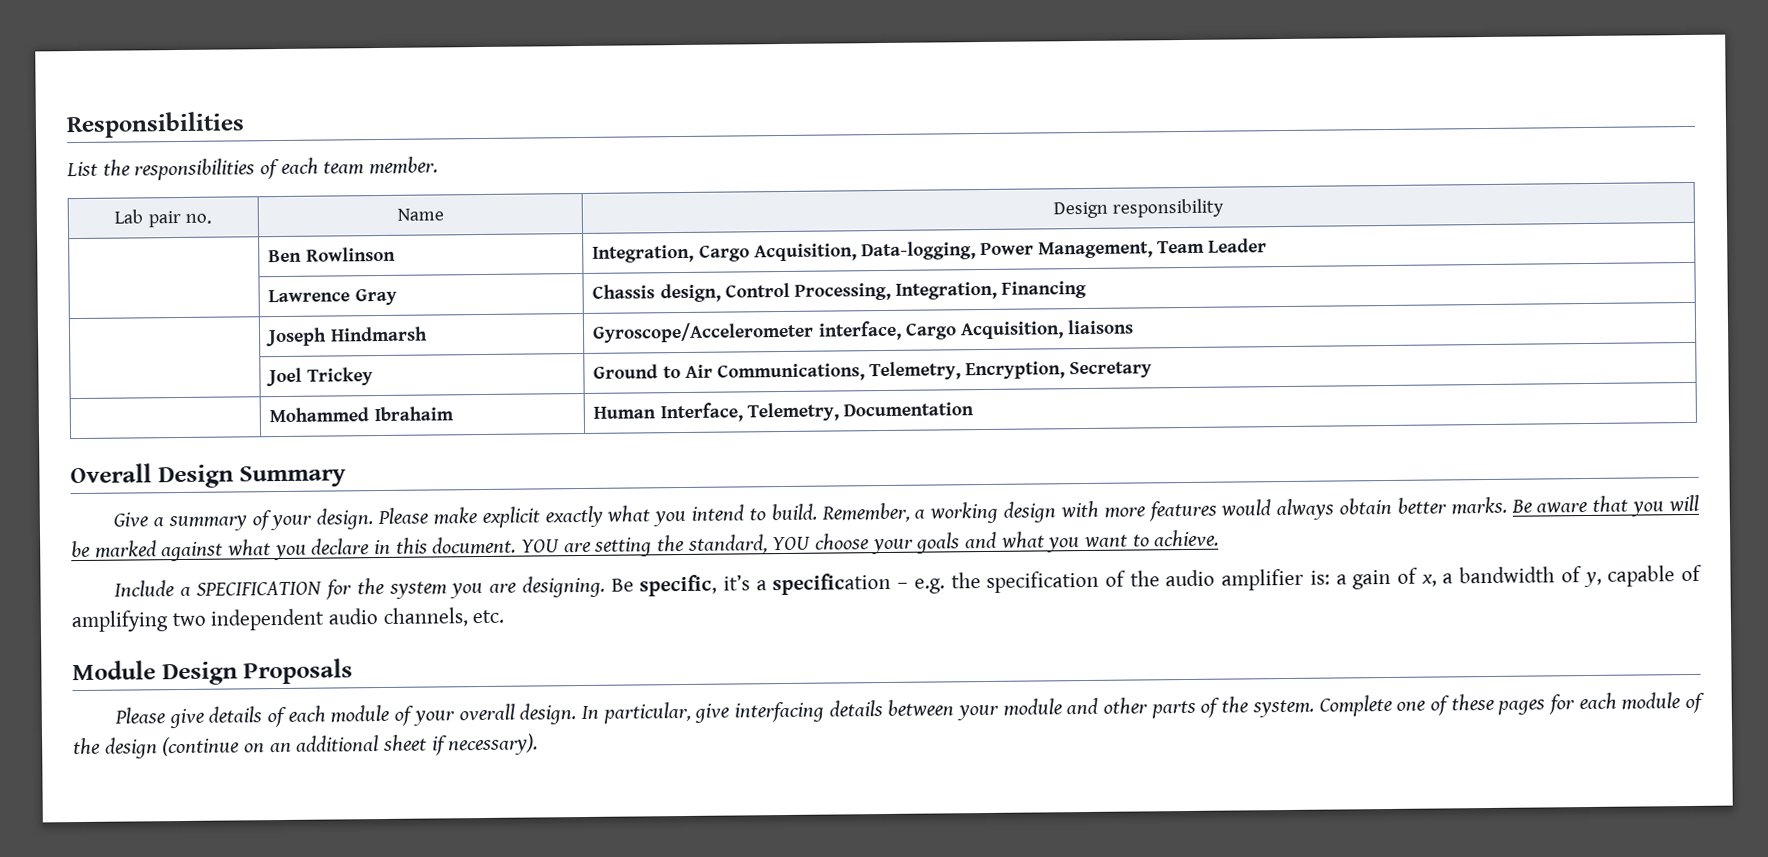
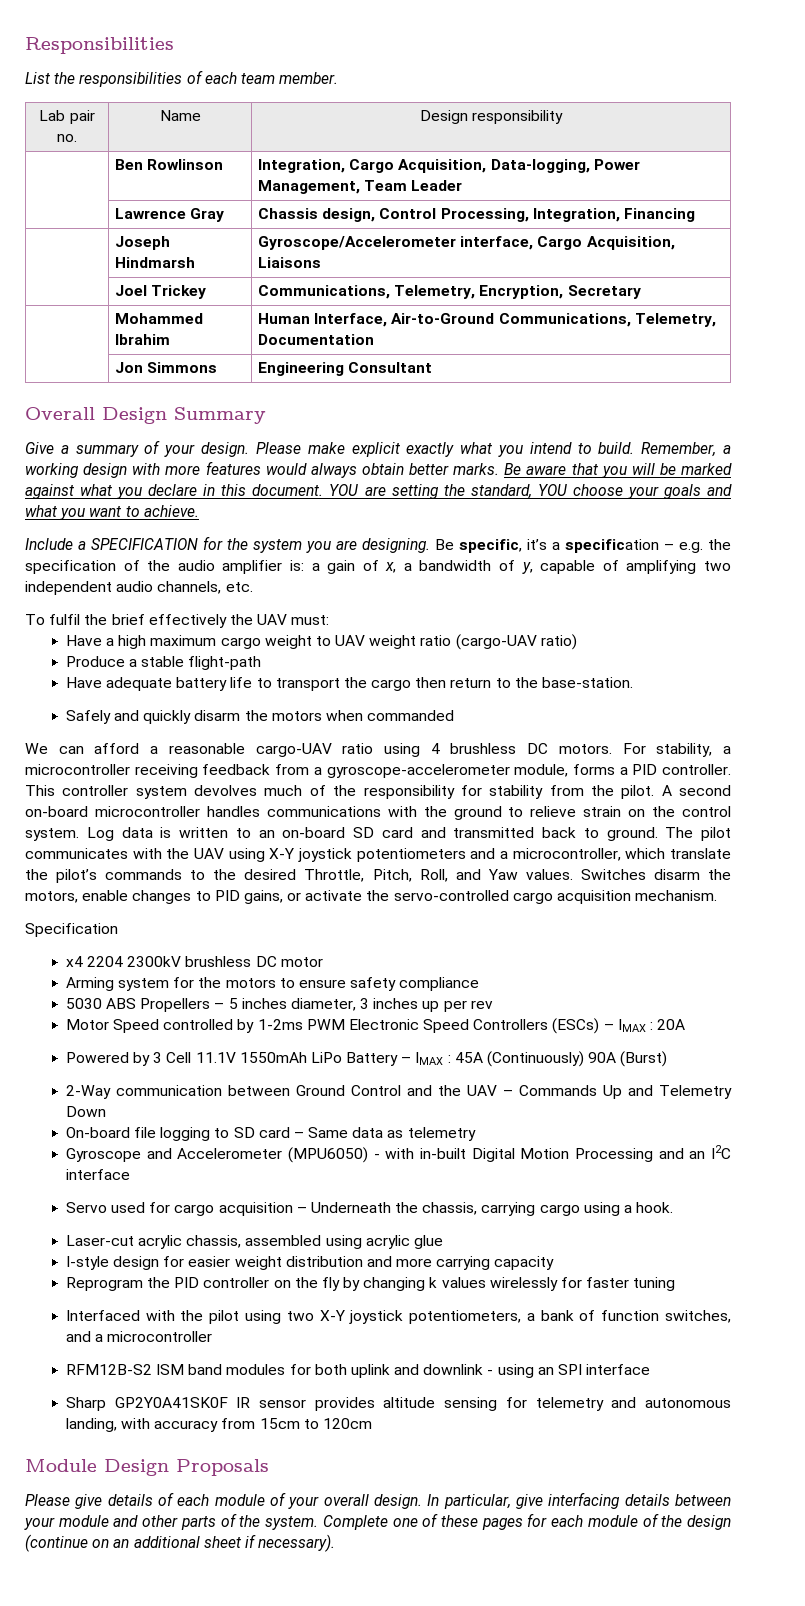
[1066,319,1134,335] liaisons -> [258,257,322,268] Liaisons
[593,364,713,379] Ground to Air -> (207, 292) none
[373,406,454,422] Ibrahaim -> [115,334,171,345] Ibrahim
(743, 412) none -> [391,313,631,327] Air-to-Ground Communications,
(974, 409) none -> [115,362,218,373] [258,362,433,376] // | Jon Simmons | Engineering Consultant
(505, 616) none -> [25,614,330,628] [65,634,577,650] [65,656,262,670] [65,677,634,691] [65,710,455,724] [25,743,731,757] [25,764,732,778] [25,785,731,799] [25,806,731,820] [25,827,731,841] [25,848,731,862] [25,869,731,883] [25,890,718,904] [25,923,118,937] [65,956,323,967] [65,977,480,991] [65,998,493,1012] [65,1018,686,1034] [65,1051,668,1067] [65,1085,732,1099] [65,1106,106,1117] [65,1127,476,1141] [65,1145,732,1163] [65,1169,130,1180] [65,1202,674,1216] [65,1235,443,1249] [65,1256,555,1270] [65,1277,676,1291] [65,1310,732,1324] [65,1331,213,1342] [65,1364,651,1378] [65,1397,731,1411] [65,1418,372,1432] // To fulfil the brief effectively the UAV must: // Have a high maximum cargo weight to UAV weight ratio (cargo-UAV ratio) // Produce a stable flight-path // Have adequate battery life to transport the cargo then return to the base-station. // Safely and quickly disarm the motors when commanded // We can afford a reasonable cargo-UAV ratio using 4 brushless DC motors. For stability, a microcontroller receiving feedback from a gyroscope-accelerometer module, forms a PID controller. This controller system devolves much of the responsibility for stability from the pilot. A second on-board microcontroller handles communications with the ground to relieve strain on the control system. Log data is written to an on-board SD card and transmitted back to ground. The pilot communicates with the UAV using X-Y joystick potentiometers and a microcontroller, which translate the pilot’s commands to the desired Throttle, Pitch, Roll, and Yaw values. Switches disarm the motors, enable changes to PID gains, or activate the servo-controlled cargo acquisition mechanism. // Specification // x4 2204 2300kV brushless DC motor // Arming system for the motors to ensure safety compliance // 5030 ABS Propellers – 5 inches diameter, 3 inches up per rev // Motor Speed controlled by 1-2ms PWM Electronic Speed Controllers (ESCs) – IMAX : 20A // Powered by 3 Cell 11.1V 1550mAh LiPo Battery – IMAX : 45A (Continuously) 90A (Burst) // 2-Way communication between Ground Control and the UAV – Commands Up and Telemetry Down // On-board file logging to SD card – Same data as telemetry // Gyroscope and Accelerometer (MPU6050) - with in-built Digital Motion Processing and an I2C interface // Servo used for cargo acquisition – Underneath the chassis, carrying cargo using a hook. // Laser-cut acrylic chassis, assembled using acrylic glue // I-style design for easier weight distribution and more carrying capacity // Reprogram the PID controller on the fly by changing k values wirelessly for faster tuning // Interfaced with the pilot using two X-Y joystick potentiometers, a bank of function switches, and a microcontroller // RFM12B-S2 ISM band modules for both uplink and downlink - using an SPI interface // Sharp GP2Y0A41SK0F IR sensor provides altitude sensing for telemetry and autonomous landing, with accuracy from 15cm to 120cm

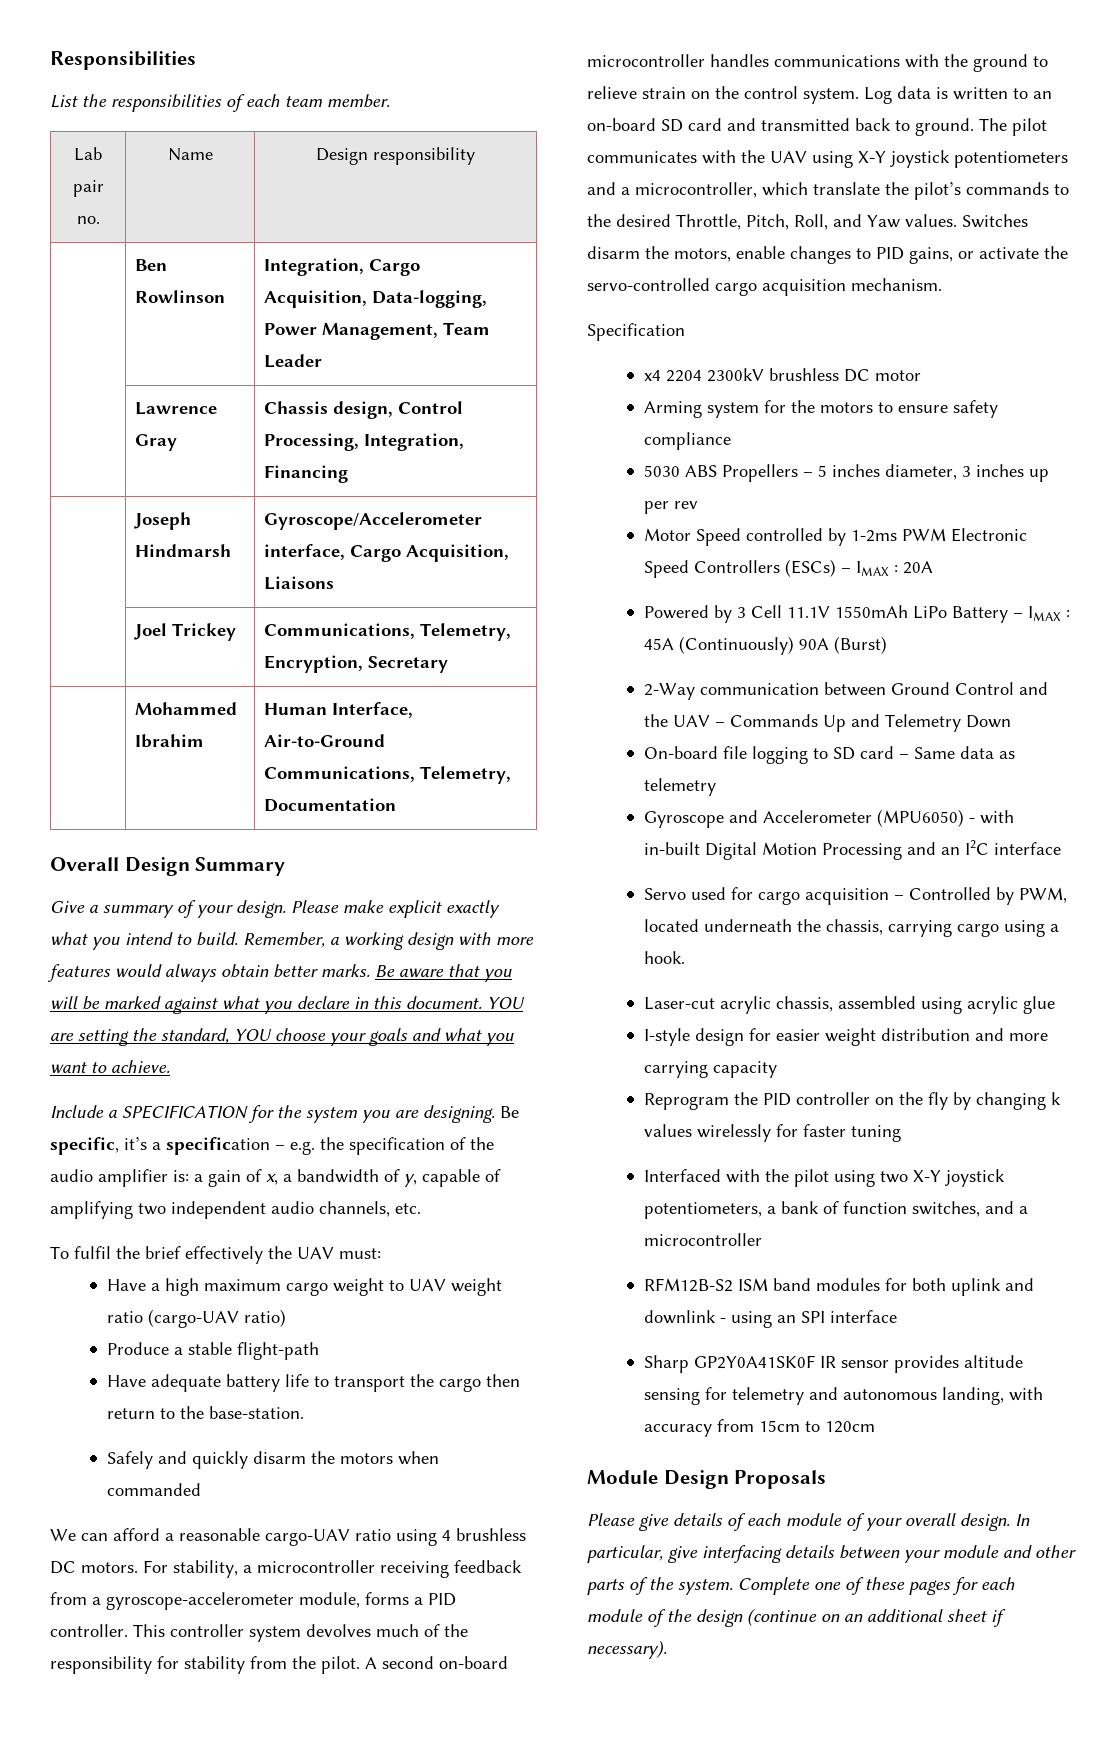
[115,362,218,373] [258,362,433,376] // | Jon Simmons | Engineering Consultant -> (396, 805) none
[310,1202,391,1213] Underneath -> [909,887,1068,905] [644,919,793,932] Controlled by PWM, located underneath

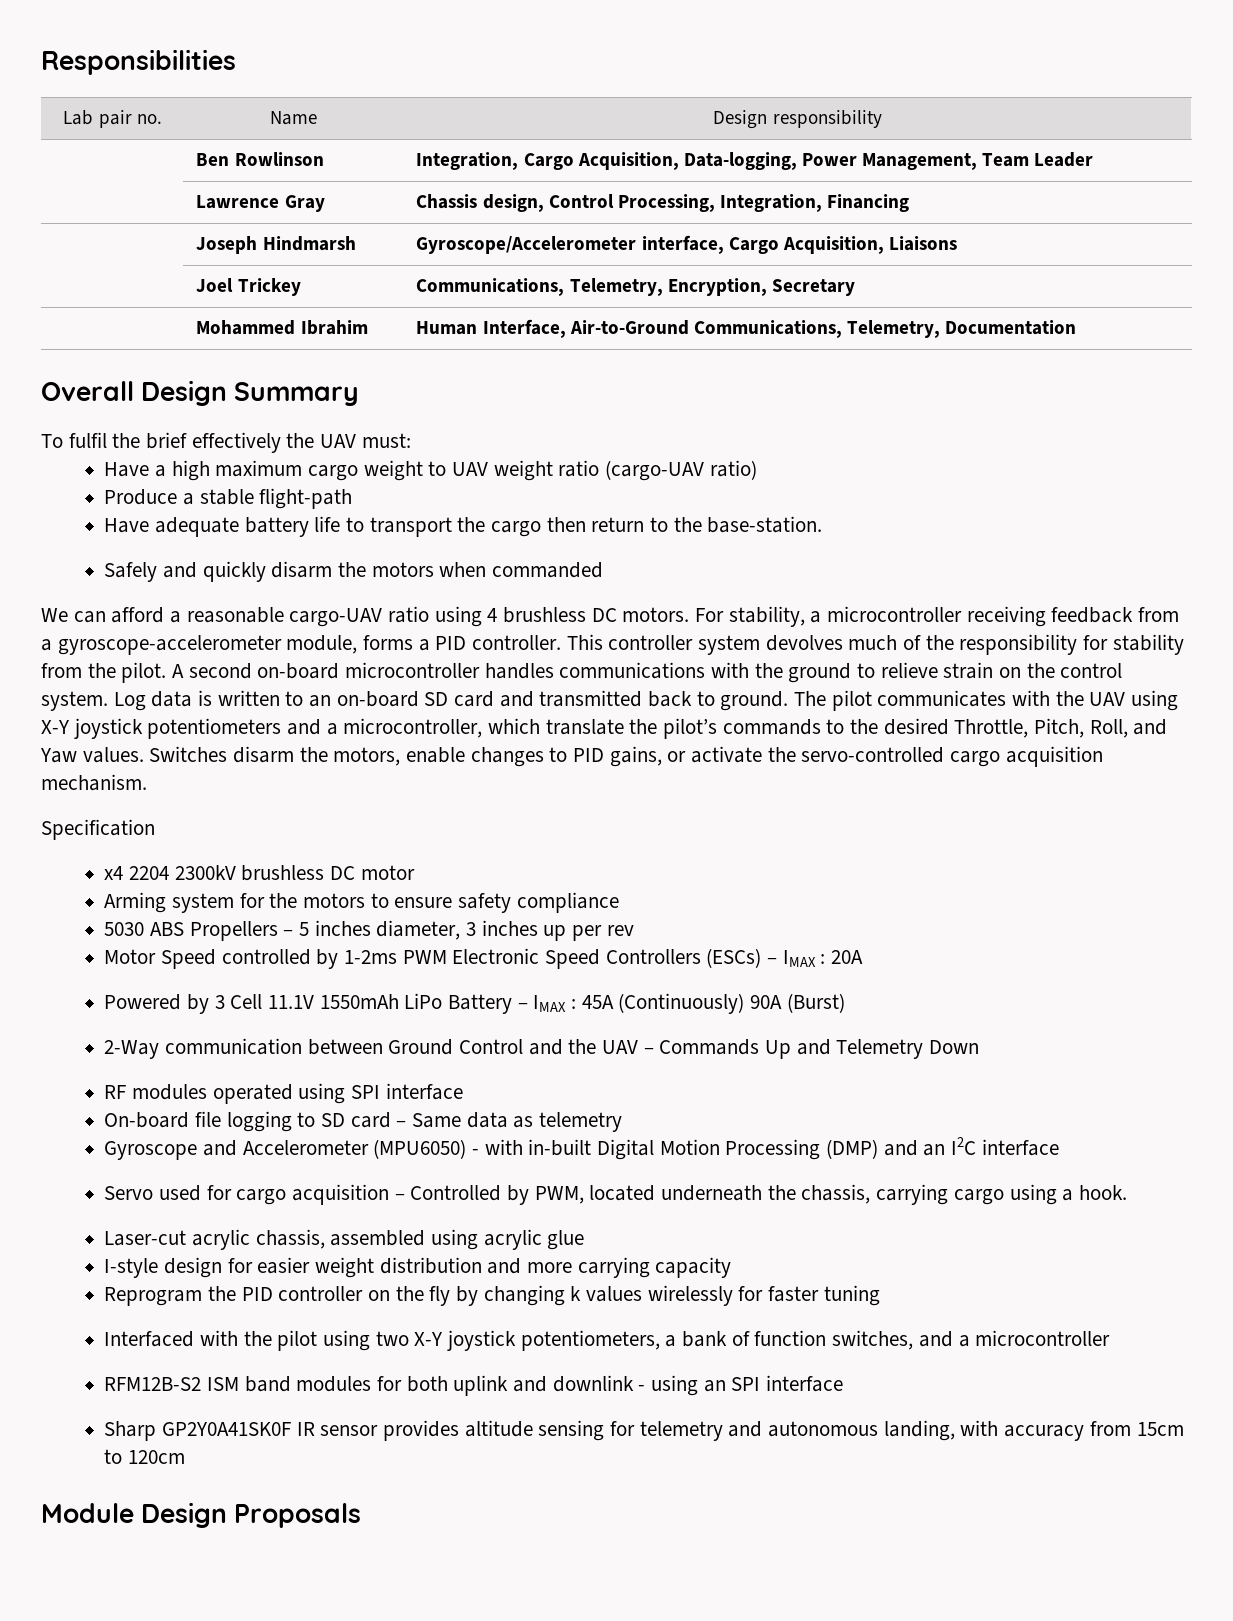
[50,94,390,112] // List the responsibilities of each team member. -> (236, 62) none
[50,900,500,918] [50,932,534,950] [47,964,512,982] [50,996,525,1014] [50,1028,514,1046] [50,1060,170,1073] [50,1105,519,1123] [50,1137,494,1155] [50,1169,501,1187] [50,1201,421,1219] // Give a summary of your design. Please make explicit exactly what you intend to build. Remember, a working design with more features would always obtain better marks. Be aware that you will be marked against what you declare in this document. YOU are setting the standard, YOU choose your goals and what you want to achieve. // Include a SPECIFICATION for the system you are designing. Be specific, it’s a specification – e.g. the specification of the audio amplifier is: a gain of x, a bandwidth of y, capable of amplifying two independent audio channels, etc. -> (360, 394) none
(1012, 721) none -> [104,1083,463,1104] // RF modules operated using SPI interface
(903, 851) none -> [826,1139,879,1159] (DMP)
[587,1513,1030,1531] [587,1545,1076,1563] [587,1577,1015,1595] [587,1608,1006,1627] [587,1640,667,1659] // Please give details of each module of your overall design. In particular, give interfacing details between your module and other parts of the system. Complete one of these pages for each module of the design (continue on an additional sheet if necessary). -> (362, 1515) none

